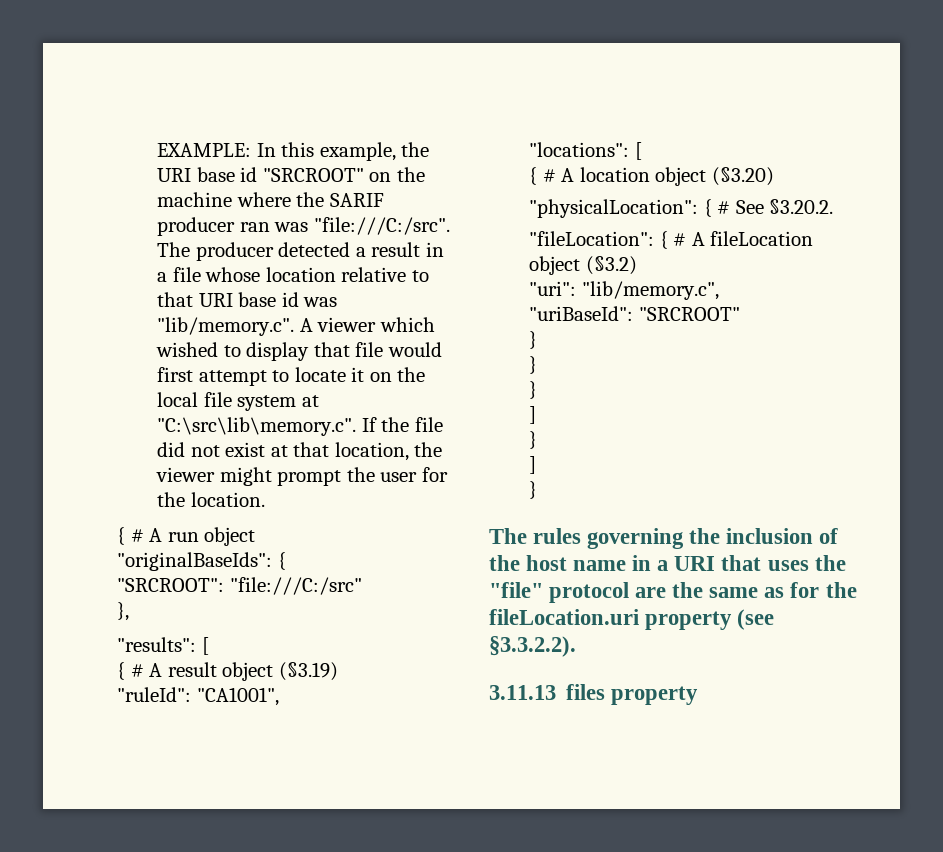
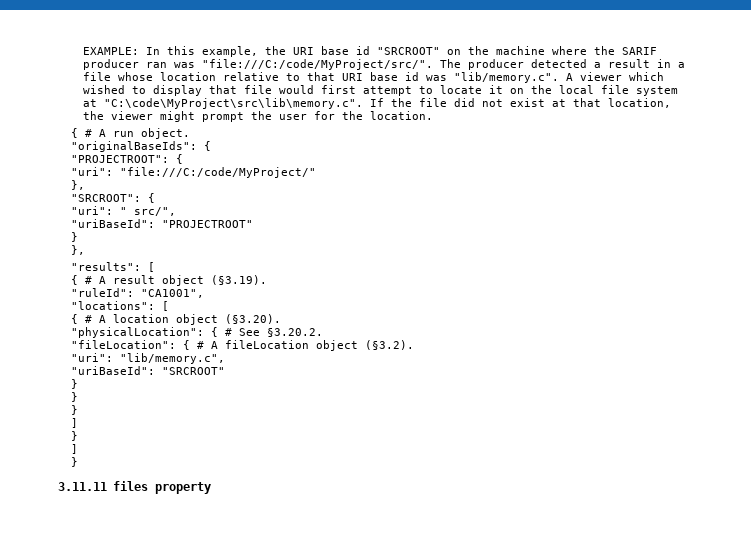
[313,217,450,235] "file:///C:/src". -> [202,59,434,70] "file:///C:/code/MyProject/src/".
[157,417,357,436] "C:\src\lib\memory.c". -> [104,98,364,109] "C:\code\MyProject\src\lib\memory.c".
[204,527,256,546] object -> [140,128,190,139] object.
[117,577,362,595] "SRCROOT": "file:///C:/src" -> [70,154,183,164] [70,167,316,178] [70,180,85,190] [70,193,155,203] [70,206,176,216] [70,219,253,228] [70,232,78,242] "PROJECTROOT": { // "uri": "file:///C:/code/MyProject/" // }, // "SRCROOT": { // "uri": " src/", // "uriBaseId": "PROJECTROOT" // }
[278,662,338,681] (§3.19) -> [210,275,267,285] (§3.19).
[711,167,774,186] (§3.20) -> [224,314,281,324] (§3.20).
[585,256,637,275] (§3.2) -> [364,340,414,350] (§3.2).
[489,528,839,549] [489,555,846,571] [489,582,857,603] [489,609,775,630] [489,636,576,657] [489,685,556,700] The rules governing the inclusion of the host name in a URI that uses the "file" protocol are the same as for the fileLocation.uri property (see §3.3.2.2). // 3.11.13 -> [58,482,107,491] 3.11.11

